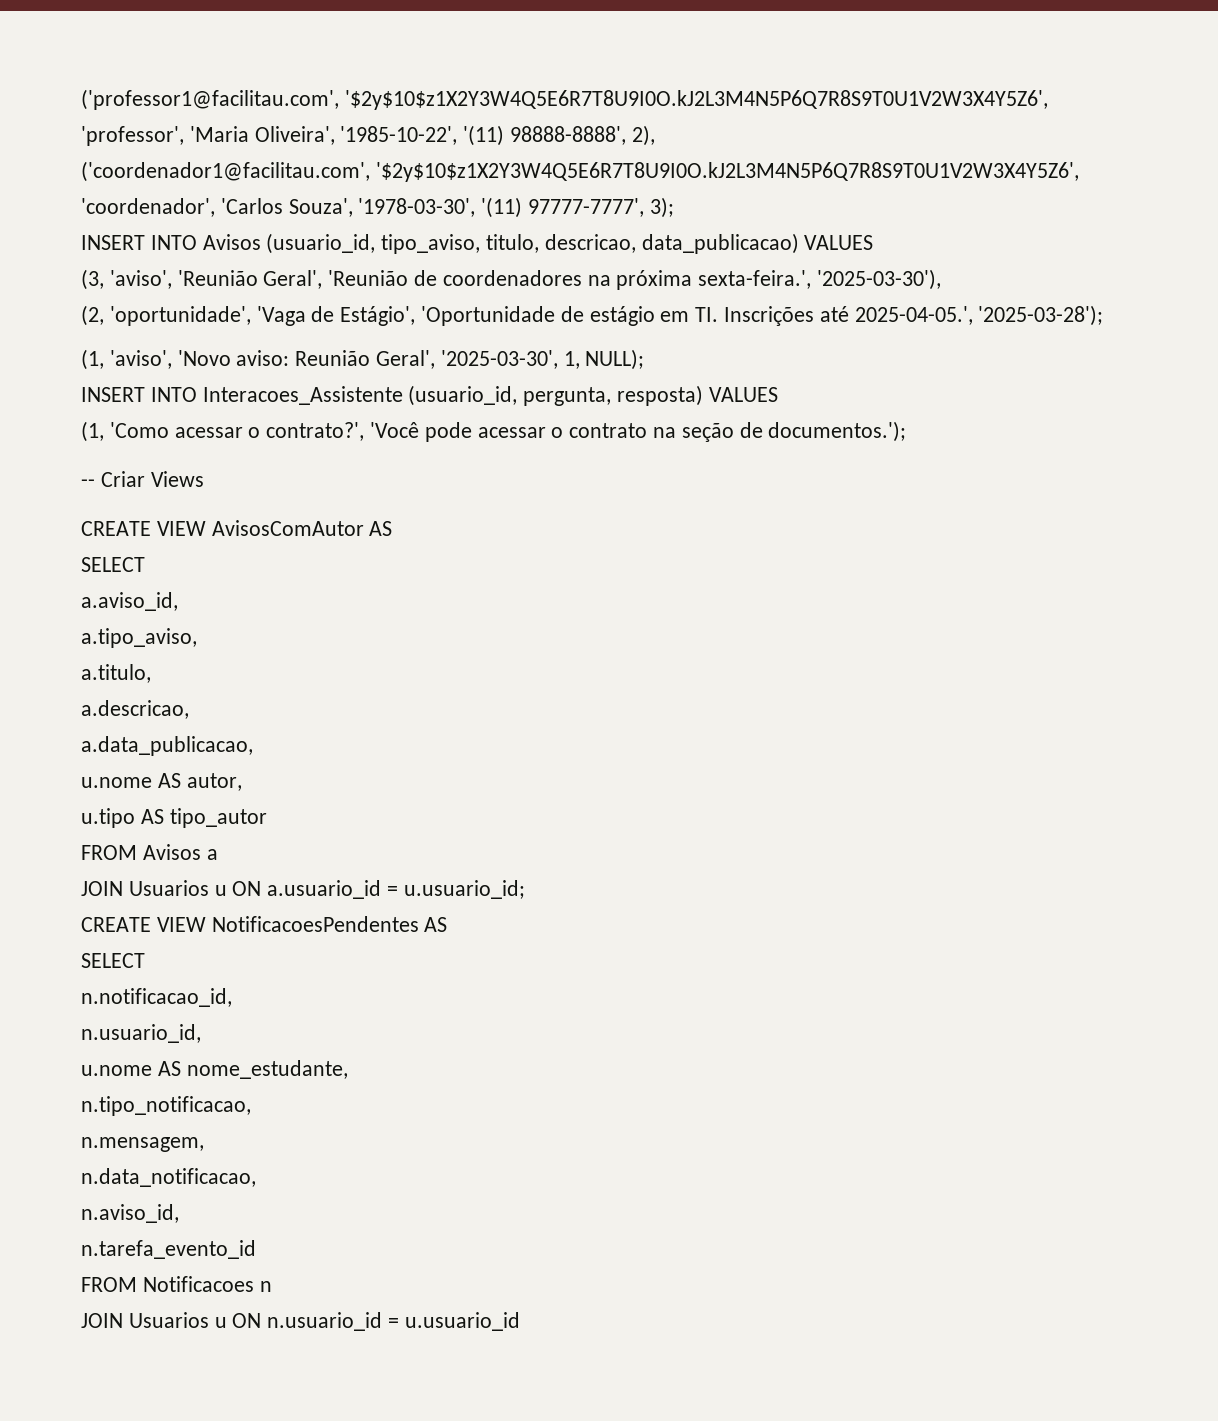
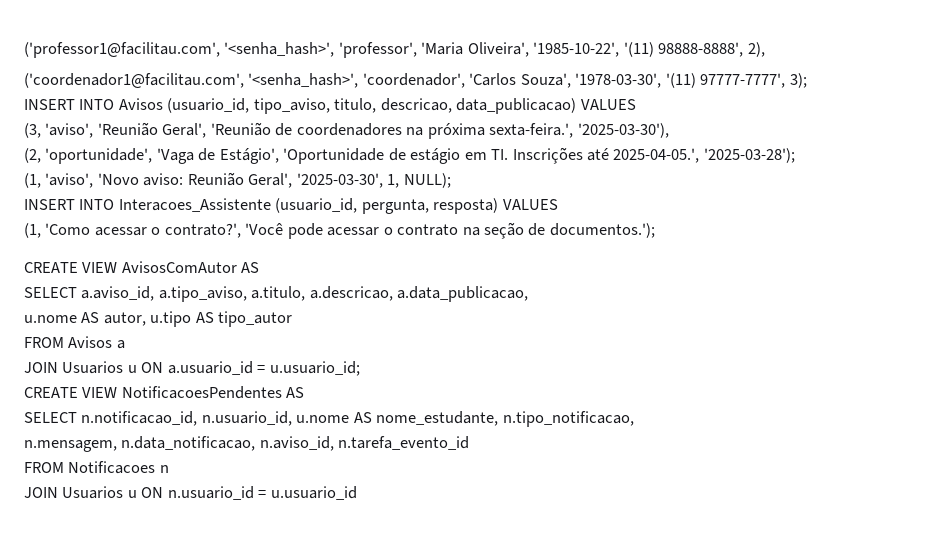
[344,90,1048,110] '$2y$10$z1X2Y3W4Q5E6R7T8U9I0O.kJ2L3M4N5P6Q7R8S9T0U1V2W3X4Y5Z6', -> [224,42,335,57] '<senha_hash>',
[375,162,1079,182] '$2y$10$z1X2Y3W4Q5E6R7T8U9I0O.kJ2L3M4N5P6Q7R8S9T0U1V2W3X4Y5Z6', -> [248,73,359,88] '<senha_hash>',
[81,471,204,487] // -- Criar Views -> (655, 230) none
(145, 564) // -> (77, 292) none
(178, 601) // -> (155, 293) none
(197, 638) // -> (247, 294) none
(151, 673) // -> (306, 293) none
(189, 709) // -> (393, 293) none
(242, 782) // -> (146, 319) none
(145, 960) // -> (77, 417) none
(232, 997) // -> (198, 418) none
(201, 1033) // -> (292, 418) none
(348, 1069) // -> (499, 418) none
(204, 1144) // -> (117, 446) none
(256, 1177) // -> (256, 443) none
(179, 1213) // -> (334, 443) none

